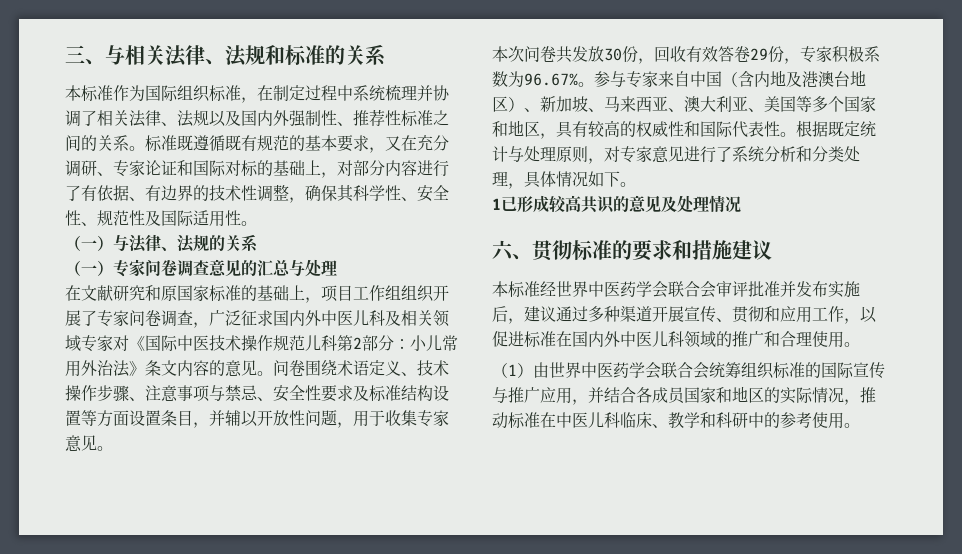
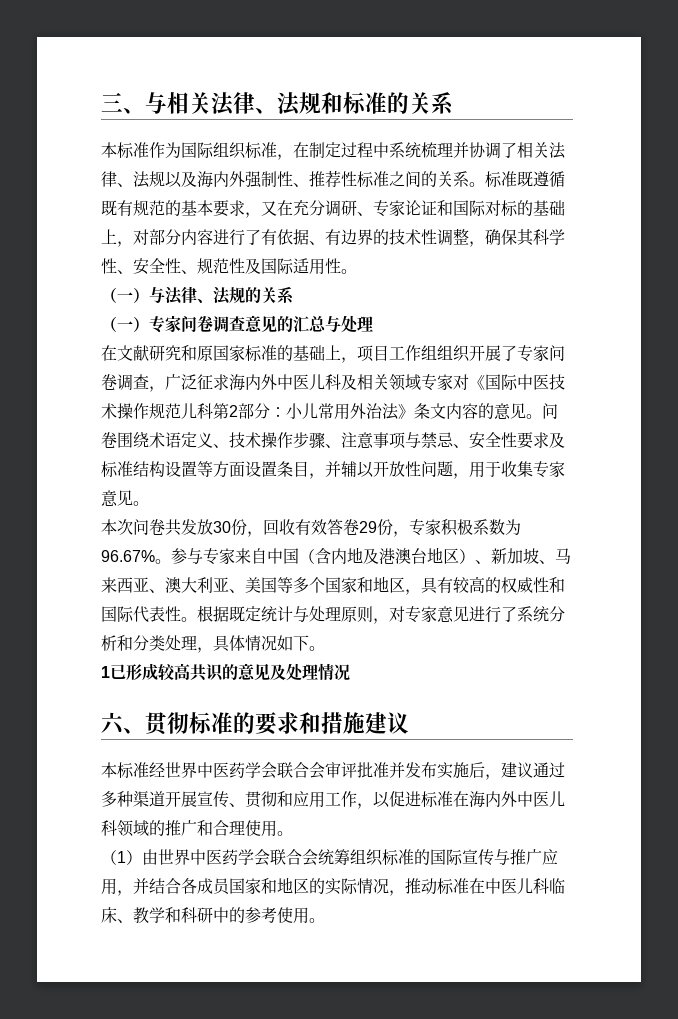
[241,110,257,126] 国 -> [197,171,213,188] 海
[273,310,289,326] 国 -> [229,374,245,391] 海
[572,331,588,347] 国 -> [469,791,485,808] 海

